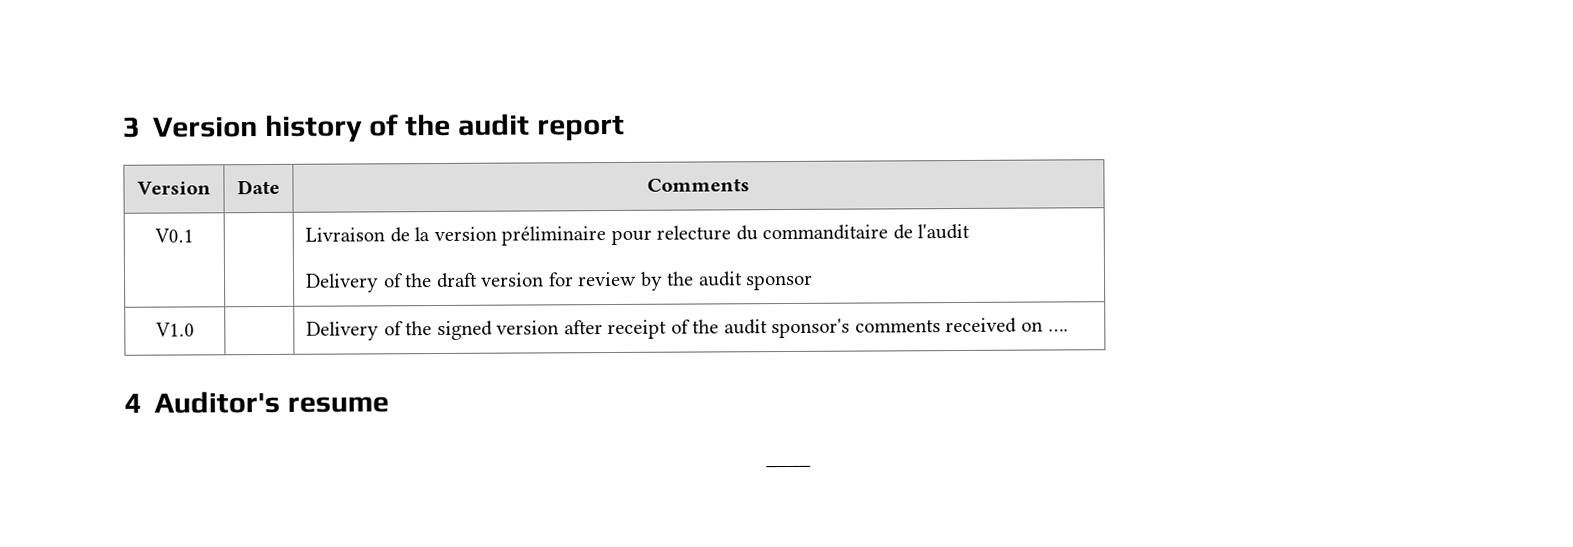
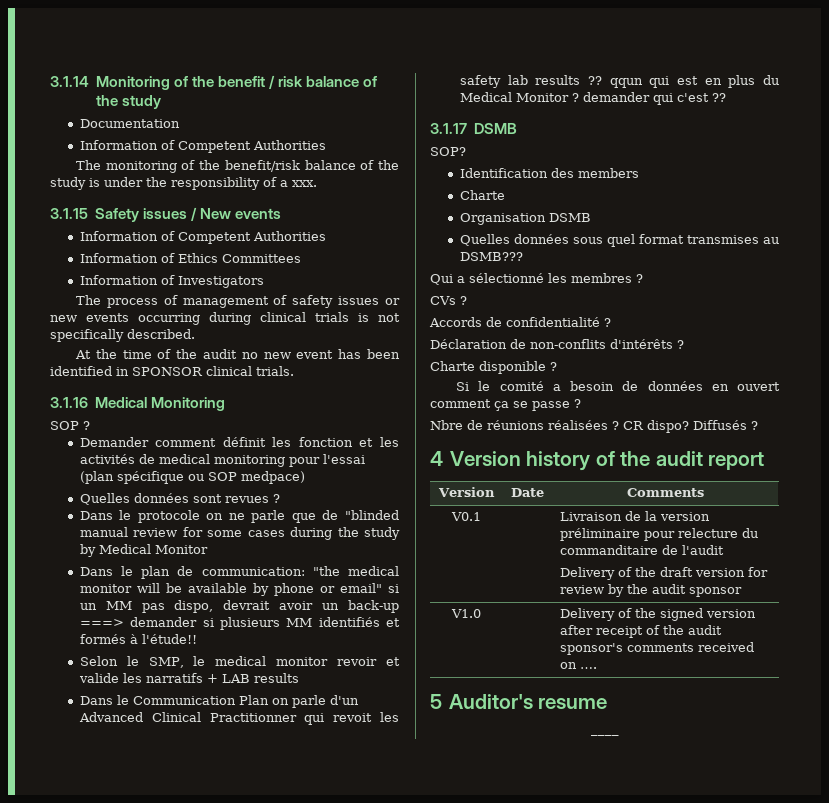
[123,116,141,138] 3 -> [50,75,377,90] [95,95,161,109] [79,119,180,128] [79,140,326,153] [76,160,399,173] [50,177,317,190] [50,207,281,222] [79,231,326,244] [79,253,301,263] [79,275,264,288] [76,295,400,308] [50,312,400,325] [50,329,195,342] [75,349,400,359] [50,366,294,376] [50,397,225,411] [50,421,90,430] [79,437,400,447] [79,454,365,467] [79,471,305,484] [79,493,280,505] [79,510,399,523] [79,527,401,540] [79,544,208,557] [79,566,399,579] [79,583,399,596] [79,600,399,613] [79,617,400,630] [79,634,197,644] [79,656,401,668] [78,673,299,683] [79,695,359,708] [78,712,399,725] [459,75,779,88] [459,92,726,105] [430,123,517,134] [430,147,466,156] [459,168,639,178] [459,190,505,200] [459,213,591,225] [459,234,779,247] [459,252,523,261] [430,273,643,285] [430,296,467,305] [429,317,611,327] [430,339,684,349] [430,361,557,374] [456,381,780,391] [430,399,581,411] [430,420,758,433] [430,451,443,466] 3.1.14 Monitoring of the benefit / risk balance of the study // Documentation // Information of Competent Authorities // The monitoring of the benefit/risk balance of the study is under the responsibility of a xxx. // 3.1.15 Safety issues / New events // Information of Competent Authorities // Information of Ethics Committees // Information of Investigators // The process of management of safety issues or new events occurring during clinical trials is not specifically described. // At the time of the audit no new event has been identified in SPONSOR clinical trials. // 3.1.16 Medical Monitoring // SOP ? // Demander comment définit les fonction et les activités de medical monitoring pour l'essai (plan spécifique ou SOP medpace) // Quelles données sont revues ? // Dans le protocole on ne parle que de "blinded manual review for some cases during the study by Medical Monitor // Dans le plan de communication: "the medical monitor will be available by phone or email" si un MM pas dispo, devrait avoir un back-up ===> demander si plusieurs MM identifiés et formés à l'étude!! // Selon le SMP, le medical monitor revoir et valide les narratifs + LAB results // Dans le Communication Plan on parle d'un Advanced Clinical Practitionner qui revoit les safety lab results ?? qqun qui est en plus du Medical Monitor ? demander qui c'est ?? // 3.1.17 DSMB // SOP? // Identification des members // Charte // Organisation DSMB // Quelles données sous quel format transmises au DSMB??? // Qui a sélectionné les membres ? // CVs ? // Accords de confidentialité ? // Déclaration de non-conflits d'intérêts ? // Charte disponible ? // Si le comité a besoin de données en ouvert comment ça se passe ? // Nbre de réunions réalisées ? CR dispo? Diffusés ? // 4
[124,393,142,413] 4 -> [430,694,442,709] 5

